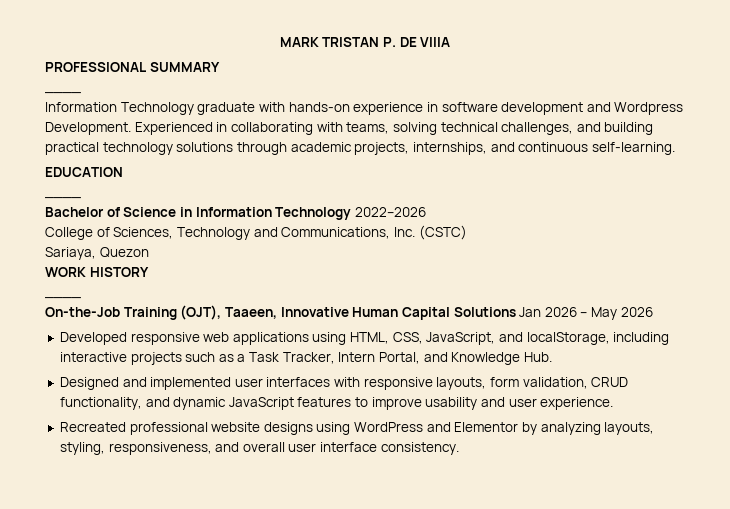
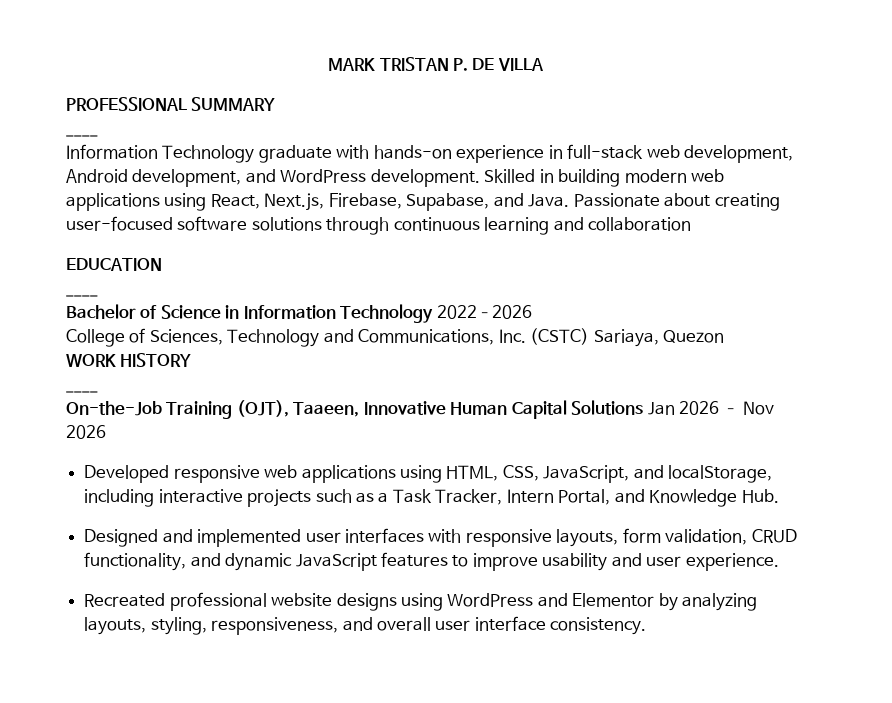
[420,37,451,47] VIllA -> [497,58,543,71] VILLA
[441,102,684,115] [45,122,654,135] [45,142,675,155] software development and Wordpress Development. Experienced in collaborating with teams, solving technical challenges, and building practical technology solutions through academic projects, internships, and continuous self-learning. -> [567,144,794,163] [66,169,725,187] [66,193,780,211] [66,216,692,235] full-stack web development, Android development, and WordPress development. Skilled in building modern web applications using React, Next.js, Firebase, Supabase, and Java. Passionate about creating user-focused software solutions through continuous learning and collaboration
(467, 232) // -> (590, 336) none
[591,307,618,320] May -> [742,401,774,415] Nov

